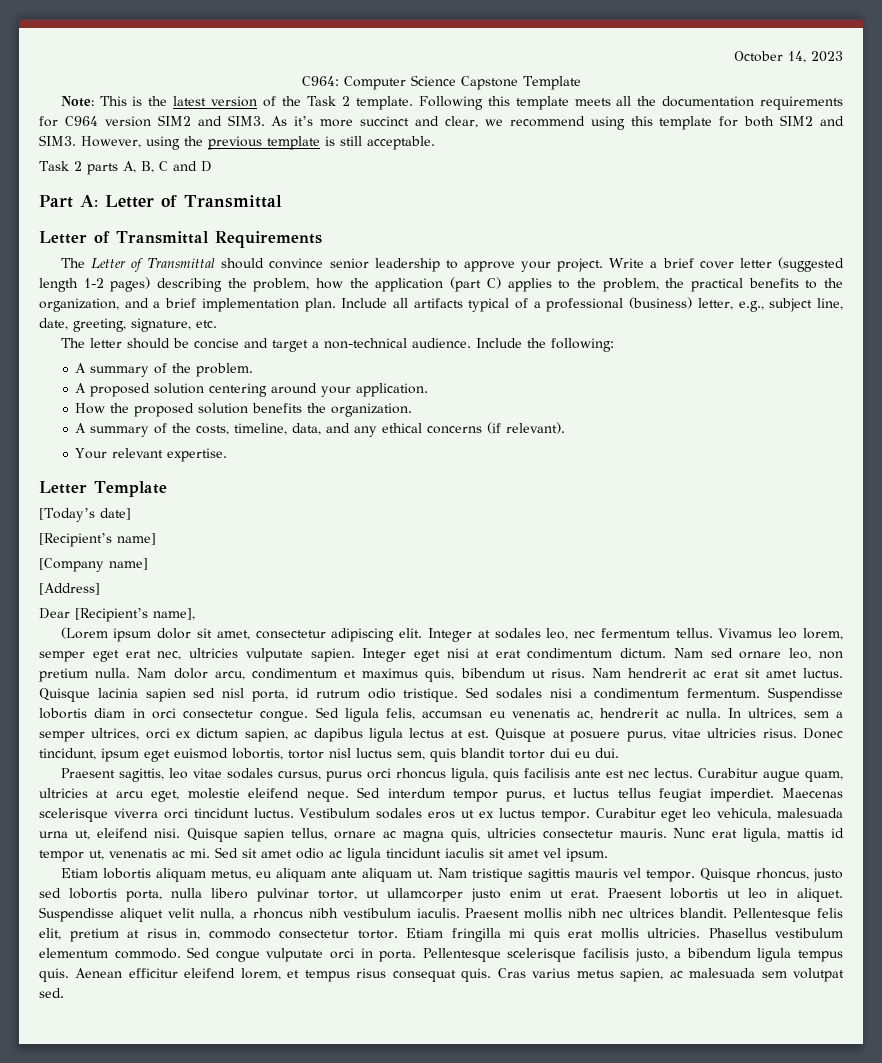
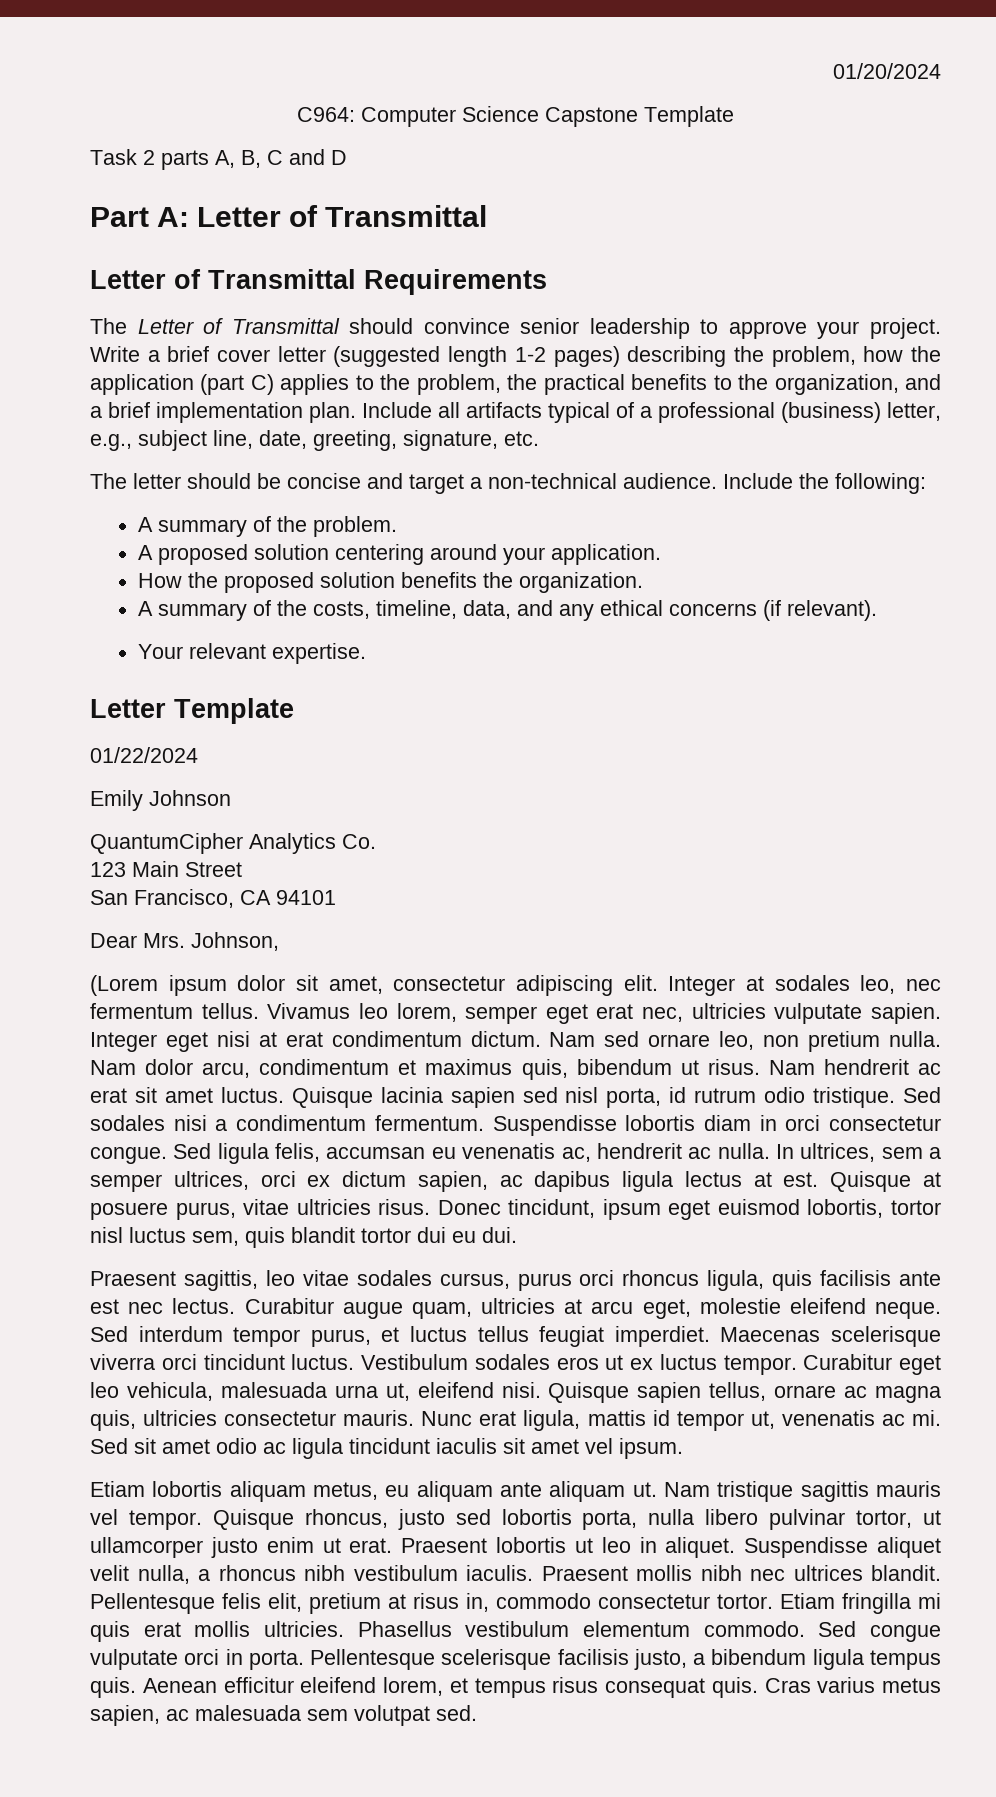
[734,51,843,63] October 14, 2023 -> [833,63,941,79] 01/20/2024
[60,96,843,110] [39,115,844,130] [39,135,435,150] // Note: This is the latest version of the Task 2 template. Following this template meets all the documentation requirements for C964 version SIM2 and SIM3. As it’s more succinct and clear, we recommend using this template for both SIM2 and SIM3. However, using the previous template is still acceptable. -> (734, 116) none
[39,508,131,522] [39,533,156,547] [39,558,148,572] [39,583,100,595] [Today’s date] // [Recipient’s name] // [Company name] // [Address] -> [90,747,198,763] [90,790,231,811] [90,833,376,854] [90,861,242,877] [90,889,336,908] 01/22/2024 // Emily Johnson // QuantumCipher Analytics Co. // 123 Main Street // San Francisco, CA 94101
[75,608,195,622] [Recipient’s name], -> [143,932,279,951] Mrs. Johnson,

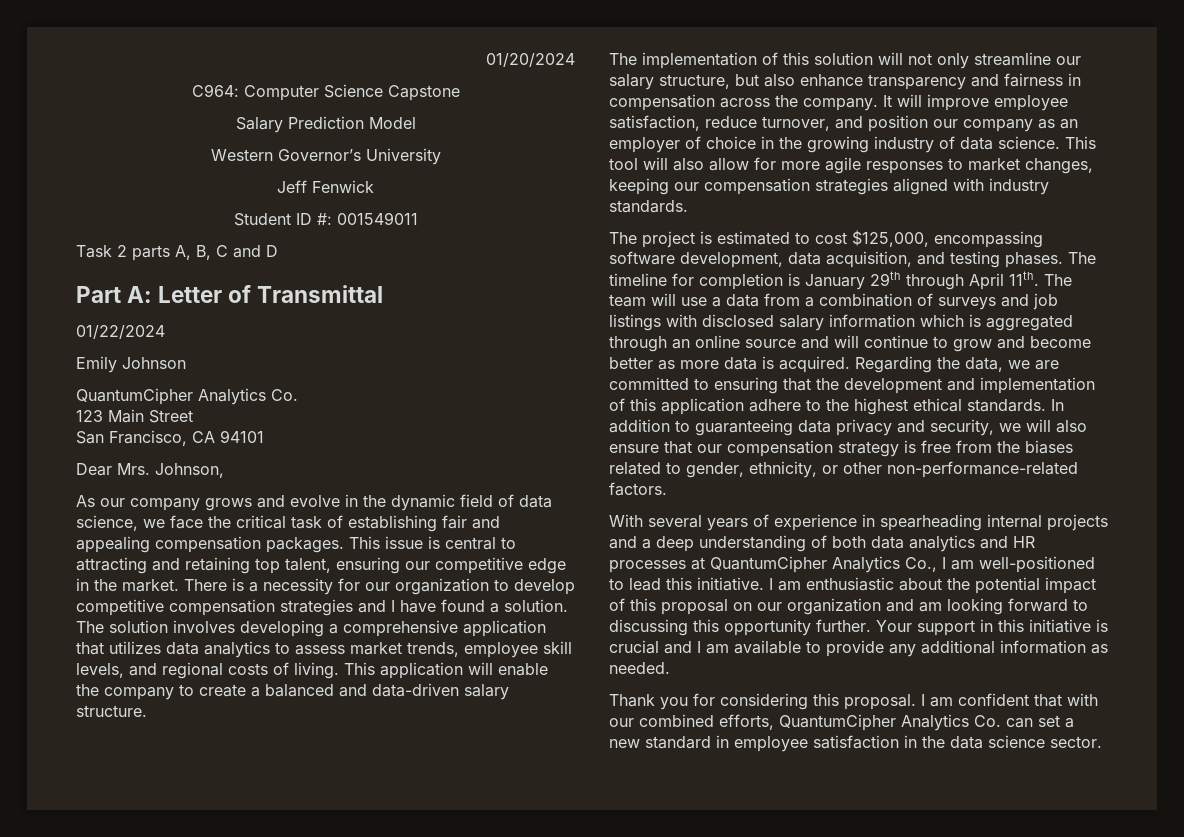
[644,106,734,127] Template -> [235,116,416,133] [210,148,441,165] [277,180,374,193] [233,212,418,226] // Salary Prediction Model // Western Governor’s University // Jeff Fenwick // Student ID #: 001549011
[90,269,547,295] [90,318,941,339] [90,346,942,367] [90,374,941,395] [90,402,941,423] [90,430,539,451] [90,473,926,494] [138,516,398,537] [138,544,662,565] [138,572,644,593] [138,600,878,621] [138,643,367,664] [90,698,294,724] // Letter of Transmittal Requirements // The Letter of Transmittal should convince senior leadership to approve your project. Write a brief cover letter (suggested length 1-2 pages) describing the problem, how the application (part C) applies to the problem, the practical benefits to the organization, and a brief implementation plan. Include all artifacts typical of a professional (business) letter, e.g., subject line, date, greeting, signature, etc. // The letter should be concise and target a non-technical audience. Include the following: // A summary of the problem. // A proposed solution centering around your application. // How the proposed solution benefits the organization. // A summary of the costs, timeline, data, and any ethical concerns (if relevant). // Your relevant expertise. // Letter Template -> (384, 294) none
[90,975,941,996] [90,1003,941,1024] [90,1031,941,1052] [90,1059,942,1080] [90,1087,942,1108] [90,1115,942,1136] [90,1143,942,1164] [90,1171,941,1192] [90,1199,941,1220] [90,1227,517,1248] [90,1270,941,1291] [90,1298,941,1319] [90,1326,942,1347] [90,1354,941,1375] [90,1382,941,1403] [90,1410,942,1431] [90,1438,683,1459] [90,1481,942,1502] [90,1509,941,1530] [90,1537,941,1558] [90,1565,941,1584] [90,1593,941,1614] [90,1621,941,1642] [90,1649,941,1670] [90,1677,941,1698] [90,1705,477,1726] (Lorem ipsum dolor sit amet, consectetur adipiscing elit. Integer at sodales leo, nec fermentum tellus. Vivamus leo lorem, semper eget erat nec, ultricies vulputate sapien. Integer eget nisi at erat condimentum dictum. Nam sed ornare leo, non pretium nulla. Nam dolor arcu, condimentum et maximus quis, bibendum ut risus. Nam hendrerit ac erat sit amet luctus. Quisque lacinia sapien sed nisl porta, id rutrum odio tristique. Sed sodales nisi a condimentum fermentum. Suspendisse lobortis diam in orci consectetur congue. Sed ligula felis, accumsan eu venenatis ac, hendrerit ac nulla. In ultrices, sem a semper ultrices, orci ex dictum sapien, ac dapibus ligula lectus at est. Quisque at posuere purus, vitae ultricies risus. Donec tincidunt, ipsum eget euismod lobortis, tortor nisl luctus sem, quis blandit tortor dui eu dui. // Praesent sagittis, leo vitae sodales cursus, purus orci rhoncus ligula, quis facilisis ante est nec lectus. Curabitur augue quam, ultricies at arcu eget, molestie eleifend neque. Sed interdum tempor purus, et luctus tellus feugiat imperdiet. Maecenas scelerisque viverra orci tincidunt luctus. Vestibulum sodales eros ut ex luctus tempor. Curabitur eget leo vehicula, malesuada urna ut, eleifend nisi. Quisque sapien tellus, ornare ac magna quis, ultricies consectetur mauris. Nunc erat ligula, mattis id tempor ut, venenatis ac mi. Sed sit amet odio ac ligula tincidunt iaculis sit amet vel ipsum. // Etiam lobortis aliquam metus, eu aliquam ante aliquam ut. Nam tristique sagittis mauris vel tempor. Quisque rhoncus, justo sed lobortis porta, nulla libero pulvinar tortor, ut ullamcorper justo enim ut erat. Praesent lobortis ut leo in aliquet. Suspendisse aliquet velit nulla, a rhoncus nibh vestibulum iaculis. Praesent mollis nibh nec ultrices blandit. Pellentesque felis elit, pretium at risus in, commodo consectetur tortor. Etiam fringilla mi quis erat mollis ultricies. Phasellus vestibulum elementum commodo. Sed congue vulputate orci in porta. Pellentesque scelerisque facilisis justo, a bibendum ligula tempus quis. Aenean efficitur eleifend lorem, et tempus risus consequat quis. Cras varius metus sapien, ac malesuada sem volutpat sed. -> [76,494,552,511] [76,515,500,532] [76,536,516,553] [76,557,566,574] [76,578,575,595] [76,599,568,616] [76,620,546,637] [76,641,572,658] [76,662,548,679] [76,683,509,700] [76,705,147,717] [609,52,1081,69] [609,73,1081,90] [609,94,1068,111] [609,115,1078,132] [609,136,1096,153] [609,157,1093,174] [609,178,1049,195] [609,200,688,213] [609,230,1043,248] [609,251,1096,268] [609,271,1072,290] [609,293,1058,310] [609,314,1073,331] [609,335,1091,352] [609,356,1059,373] [609,377,1095,394] [609,398,1064,415] [609,419,1087,436] [609,440,1073,457] [609,461,1078,478] [609,482,667,496] [609,514,1108,531] [609,535,1035,552] [609,556,1095,573] [609,577,1096,594] [609,598,1088,615] [609,619,1108,636] [609,640,1108,657] [609,662,670,674] [609,693,1098,710] [609,714,1074,731] [609,735,1102,752] As our company grows and evolve in the dynamic field of data science, we face the critical task of establishing fair and appealing compensation packages. This issue is central to attracting and retaining top talent, ensuring our competitive edge in the market. There is a necessity for our organization to develop competitive compensation strategies and I have found a solution. The solution involves developing a comprehensive application that utilizes data analytics to assess market trends, employee skill levels, and regional costs of living. This application will enable the company to create a balanced and data-driven salary structure. // The implementation of this solution will not only streamline our salary structure, but also enhance transparency and fairness in compensation across the company. It will improve employee satisfaction, reduce turnover, and position our company as an employer of choice in the growing industry of data science. This tool will also allow for more agile responses to market changes, keeping our compensation strategies aligned with industry standards. // The project is estimated to cost $125,000, encompassing software development, data acquisition, and testing phases. The timeline for completion is January 29th through April 11th. The team will use a data from a combination of surveys and job listings with disclosed salary information which is aggregated through an online source and will continue to grow and become better as more data is acquired. Regarding the data, we are committed to ensuring that the development and implementation of this application adhere to the highest ethical standards. In addition to guaranteeing data privacy and security, we will also ensure that our compensation strategy is free from the biases related to gender, ethnicity, or other non-performance-related factors. // With several years of experience in spearheading internal projects and a deep understanding of both data analytics and HR processes at QuantumCipher Analytics Co., I am well-positioned to lead this initiative. I am enthusiastic about the potential impact of this proposal on our organization and am looking forward to discussing this opportunity further. Your support in this initiative is crucial and I am available to provide any additional information as needed. // Thank you for considering this proposal. I am confident that with our combined efforts, QuantumCipher Analytics Co. can set a new standard in employee satisfaction in the data science sector.

